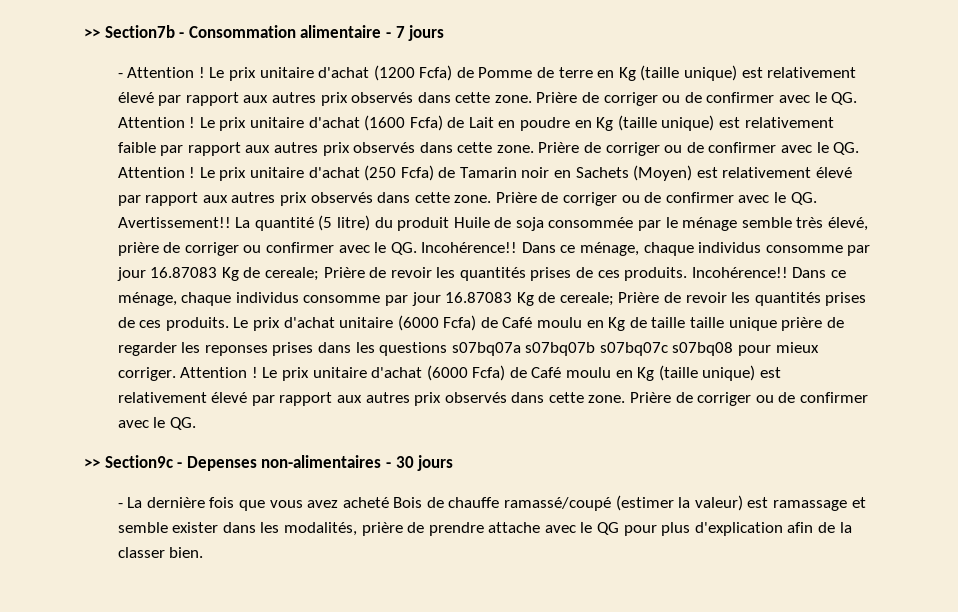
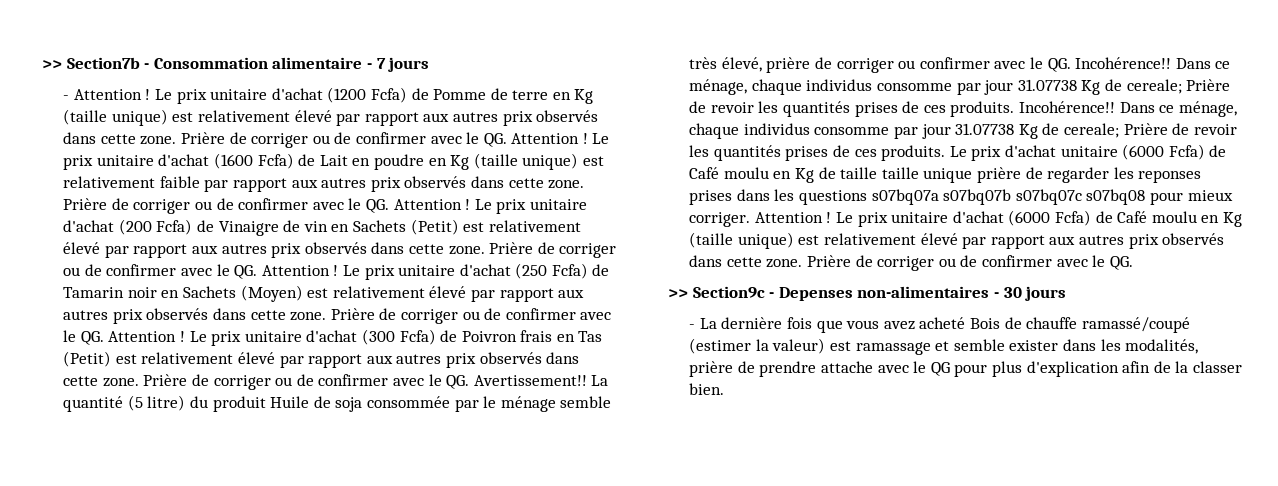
(360, 172) none -> [118,219,581,236] [63,242,617,258] [63,264,511,280] (200 Fcfa) de Vinaigre de vin en Sachets (Petit) est relativement élevé par rapport aux autres prix observés dans cette zone. Prière de corriger ou de confirmer avec le QG. Attention ! Le prix unitaire d'achat
(817, 198) none -> [108,329,603,346] [63,351,580,368] [63,374,470,390] Attention ! Le prix unitaire d'achat (300 Fcfa) de Poivron frais en Tas (Petit) est relativement élevé par rapport aux autres prix observés dans cette zone. Prière de corriger ou de confirmer avec le QG.
[150,267,218,278] 16.87083 -> [1017,79,1077,91] 31.07738
[445,292,513,303] 16.87083 -> [955,123,1015,135] 31.07738

